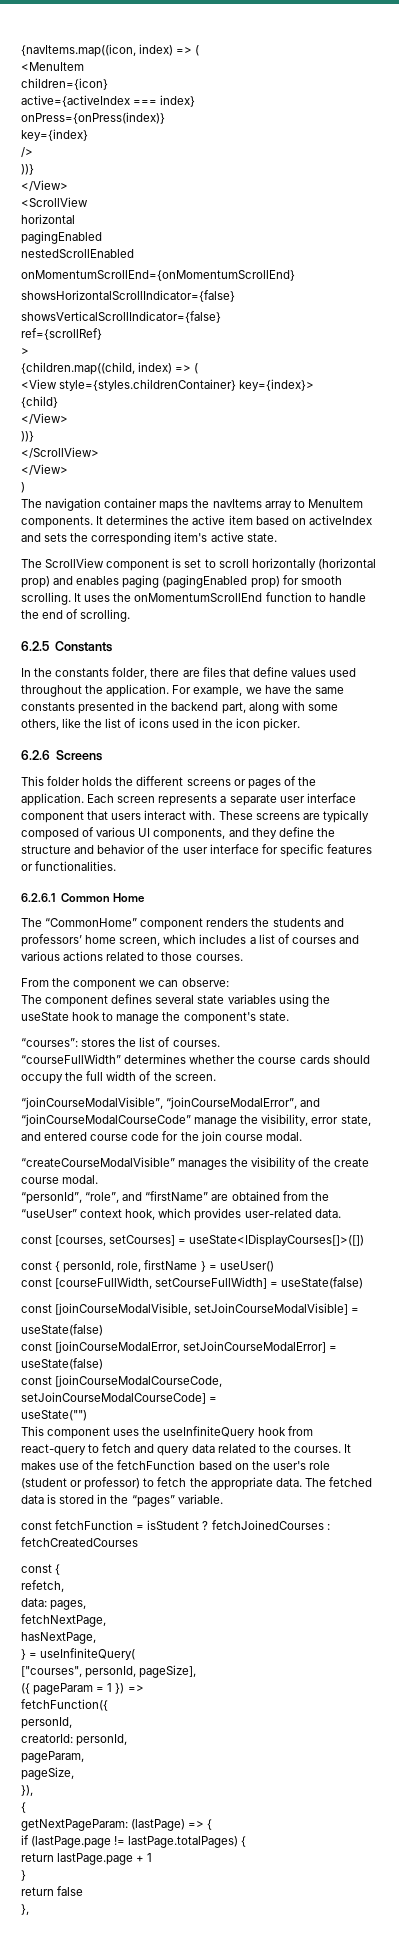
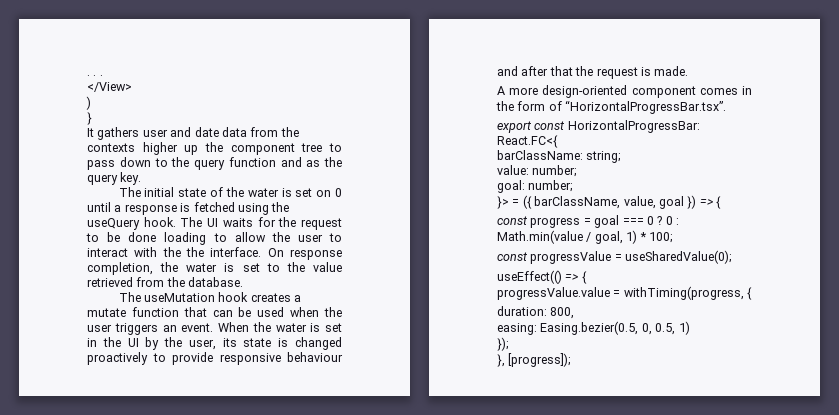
[21,44,200,57] [21,62,84,71] [21,78,108,90] [21,95,196,107] [21,112,165,124] [21,129,88,141] [21,147,33,158] [21,164,34,175] [21,180,68,192] [21,197,88,207] [21,214,75,224] [21,231,102,244] [21,249,134,258] [21,270,295,281] [21,290,235,302] [21,311,221,323] [21,328,102,340] [21,348,29,355] [21,362,199,375] [21,379,315,391] [21,396,58,408] [21,413,68,425] [21,431,34,442] [21,447,99,459] [21,464,68,476] [21,482,25,493] [21,498,363,511] [21,515,372,528] [21,532,277,545] [21,558,376,571] [21,575,342,588] [21,592,366,605] [21,609,131,622] [21,641,112,652] [21,667,357,679] [21,684,344,697] [21,701,338,714] [21,718,301,731] [21,750,102,761] [21,776,316,789] [21,793,356,806] [21,810,369,823] [21,827,335,840] [21,844,372,857] [21,861,117,871] [21,893,145,902] [21,918,344,930] [21,934,359,947] [21,951,243,961] [21,978,229,990] [21,994,330,1007] [21,1012,289,1024] [21,1037,220,1047] [21,1054,370,1064] [21,1071,216,1084] [21,1097,321,1109] [21,1114,371,1127] [21,1131,302,1143] [21,1157,369,1170] [21,1175,99,1184] [21,1191,329,1204] [21,1208,341,1221] [21,1234,365,1247] [21,1260,274,1273] [21,1277,364,1289] [21,1303,360,1315] [21,1324,103,1336] [21,1341,338,1353] [21,1358,103,1370] [21,1375,223,1387] [21,1392,218,1404] [21,1410,87,1421] [21,1426,313,1439] [21,1443,352,1456] [21,1460,330,1470] [21,1477,372,1490] [21,1494,223,1507] [21,1520,330,1530] [21,1537,138,1547] [21,1564,61,1575] [21,1580,64,1592] [21,1598,87,1610] [21,1614,106,1627] [21,1632,96,1644] [21,1648,136,1660] [21,1665,197,1678] [21,1683,144,1695] [21,1699,108,1711] [21,1717,72,1729] [21,1734,128,1746] [21,1751,84,1763] [21,1767,74,1780] [21,1785,33,1796] [21,1802,26,1813] [21,1819,213,1831] [21,1835,247,1848] [21,1853,153,1865] [21,1870,26,1881] [21,1886,84,1896] {navItems.map((icon, index) => ( // <MenuItem // children={icon} // active={activeIndex === index} // onPress={onPress(index)} // key={index} // /> // ))} // </View> // <ScrollView // horizontal // pagingEnabled // nestedScrollEnabled // onMomentumScrollEnd={onMomentumScrollEnd} // showsHorizontalScrollIndicator={false} // showsVerticalScrollIndicator={false} // ref={scrollRef} // > // {children.map((child, index) => ( // <View style={styles.childrenContainer} key={index}> // {child} // </View> // ))} // </ScrollView> // </View> // ) // The navigation container maps the navItems array to MenuItem components. It determines the active item based on activeIndex and sets the corresponding item's active state. // The ScrollView component is set to scroll horizontally (horizontal prop) and enables paging (pagingEnabled prop) for smooth scrolling. It uses the onMomentumScrollEnd function to handle the end of scrolling. // 6.2.5 Constants // In the constants folder, there are files that define values used throughout the application. For example, we have the same constants presented in the backend part, along with some others, like the list of icons used in the icon picker. // 6.2.6 Screens // This folder holds the different screens or pages of the application. Each screen represents a separate user interface component that users interact with. These screens are typically composed of various UI components, and they define the structure and behavior of the user interface for specific features or functionalities. // 6.2.6.1 Common Home // The “CommonHome” component renders the students and professors’ home screen, which includes a list of courses and various actions related to those courses. // From the component we can observe: // The component defines several state variables using the useState hook to manage the component's state. // “courses”: stores the list of courses. // “courseFullWidth” determines whether the course cards should occupy the full width of the screen. // “joinCourseModalVisible”, “joinCourseModalError”, and “joinCourseModalCourseCode” manage the visibility, error state, and entered course code for the join course modal. // “createCourseModalVisible” manages the visibility of the create course modal. // “personId”, “role”, and “firstName” are obtained from the “useUser” context hook, which provides user-related data. // const [courses, setCourses] = useState<IDisplayCourses[]>([]) // const { personId, role, firstName } = useUser() // const [courseFullWidth, setCourseFullWidth] = useState(false) // const [joinCourseModalVisible, setJoinCourseModalVisible] = // useState(false) // const [joinCourseModalError, setJoinCourseModalError] = useState(false) // const [joinCourseModalCourseCode, setJoinCourseModalCourseCode] = // useState("") // This component uses the useInfiniteQuery hook from react-query to fetch and query data related to the courses. It makes use of the fetchFunction based on the user's role (student or professor) to fetch the appropriate data. The fetched data is stored in the “pages” variable. // const fetchFunction = isStudent ? fetchJoinedCourses : fetchCreatedCourses // const { // refetch, // data: pages, // fetchNextPage, // hasNextPage, // } = useInfiniteQuery( // ["courses", personId, pageSize], // ({ pageParam = 1 }) => // fetchFunction({ // personId, // creatorId: personId, // pageParam, // pageSize, // }), // { // getNextPageParam: (lastPage) => { // if (lastPage.page != lastPage.totalPages) { // return lastPage.page + 1 // } // return false -> [87,75,103,76] [87,82,132,92] [86,96,91,110] [87,112,92,125] [87,127,299,140] [87,142,342,155] [87,157,342,170] [87,172,142,185] [118,187,342,197] [87,202,290,215] [87,217,342,230] [86,232,342,245] [87,247,342,260] [87,262,342,275] [87,277,244,287] [118,292,302,302] [87,307,342,317] [87,322,342,335] [87,337,342,350] [87,352,343,365] [497,66,689,79] [497,85,752,98] [496,100,727,114] [497,120,700,133] [497,135,558,148] [497,150,622,163] [497,165,578,177] [497,180,574,193] [497,195,721,209] [497,215,679,228] [497,230,673,244] [497,250,733,264] [497,270,587,284] [497,286,753,300] [497,306,575,319] [497,321,690,335] [497,337,509,351] . . . // </View> // ) // } // It gathers user and date data from the contexts higher up the component tree to pass down to the query function and as the query key. // The initial state of the water is set on 0 until a response is fetched using the useQuery hook. The UI waits for the request to be done loading to allow the user to interact with the the interface. On response completion, the water is set to the value retrieved from the database. // The useMutation hook creates a mutate function that can be used when the user triggers an event. When the water is set in the UI by the user, its state is changed proactively to provide responsive behaviour and after that the request is made. // A more design-oriented component comes in the form of “HorizontalProgressBar.tsx”. // export const HorizontalProgressBar: React.FC<{ // barClassName: string; // value: number; // goal: number; // }> = ({ barClassName, value, goal }) => { // const progress = goal === 0 ? 0 : Math.min(value / goal, 1) * 100; // const progressValue = useSharedValue(0); // useEffect(() => { // progressValue.value = withTiming(progress, { // duration: 800, // easing: Easing.bezier(0.5, 0, 0.5, 1) // });
(29, 1909) none -> [508,353,572,367] [progress]);

